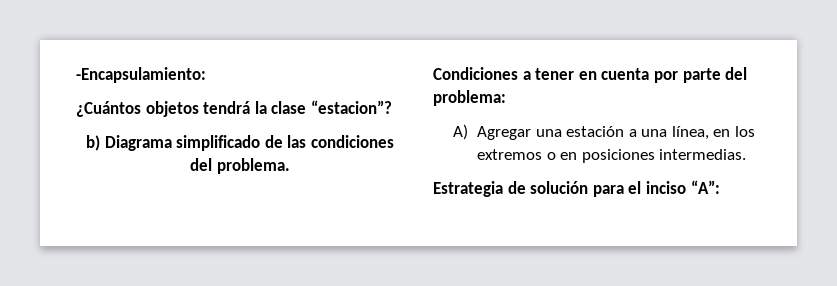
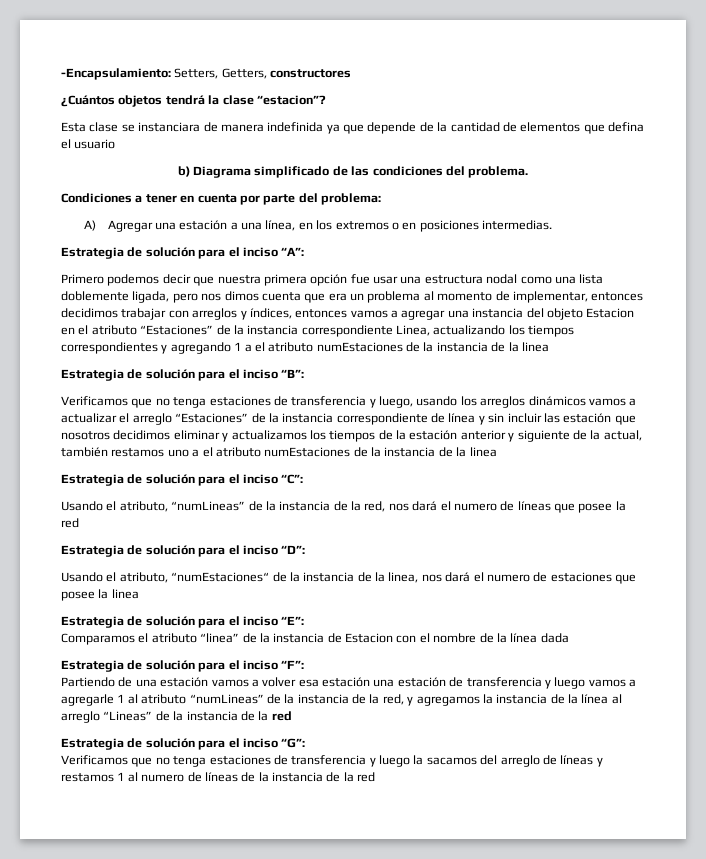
(206, 75) none -> [174,68,352,79] Setters, Getters, constructores
(392, 107) none -> [61,122,644,134] [61,139,116,149] // Esta clase se instanciara de manera indefinida ya que depende de la cantidad de elementos que defina el usuario
(720, 187) none -> [61,274,604,286] [61,291,644,303] [61,308,635,320] [61,325,575,337] [61,342,549,354] [61,369,305,381] [61,396,637,408] [61,413,636,425] [61,430,642,442] [61,447,497,457] [61,474,304,486] [61,501,626,513] [61,518,79,528] [61,545,306,557] [61,572,636,584] [61,589,139,601] [61,616,305,628] [61,633,569,645] [61,660,305,672] [61,677,636,689] [61,694,622,706] [61,711,292,723] [61,738,306,750] [61,755,603,767] [61,772,376,782] // Primero podemos decir que nuestra primera opción fue usar una estructura nodal como una lista doblemente ligada, pero nos dimos cuenta que era un problema al momento de implementar, entonces decidimos trabajar con arreglos y índices, entonces vamos a agregar una instancia del objeto Estacion en el atributo “Estaciones” de la instancia correspondiente Linea, actualizando los tiempos correspondientes y agregando 1 a el atributo numEstaciones de la instancia de la linea // Estrategia de solución para el inciso “B”: // Verificamos que no tenga estaciones de transferencia y luego, usando los arreglos dinámicos vamos a actualizar el arreglo “Estaciones” de la instancia correspondiente de línea y sin incluir las estación que nosotros decidimos eliminar y actualizamos los tiempos de la estación anterior y siguiente de la actual, también restamos uno a el atributo numEstaciones de la instancia de la linea // Estrategia de solución para el inciso “C”: // Usando el atributo, “numLineas” de la instancia de la red, nos dará el numero de líneas que posee la red // Estrategia de solución para el inciso “D”: // Usando el atributo, “numEstaciones“ de la instancia de la linea, nos dará el numero de estaciones que posee la linea // Estrategia de solución para el inciso “E”: // Comparamos el atributo “linea” de la instancia de Estacion con el nombre de la línea dada // Estrategia de solución para el inciso “F”: // Partiendo de una estación vamos a volver esa estación una estación de transferencia y luego vamos a agregarle 1 al atributo “numLineas” de la instancia de la red, y agregamos la instancia de la línea al arreglo “Lineas” de la instancia de la red // Estrategia de solución para el inciso “G”: // Verificamos que no tenga estaciones de transferencia y luego la sacamos del arreglo de líneas y restamos 1 al numero de líneas de la instancia de la red

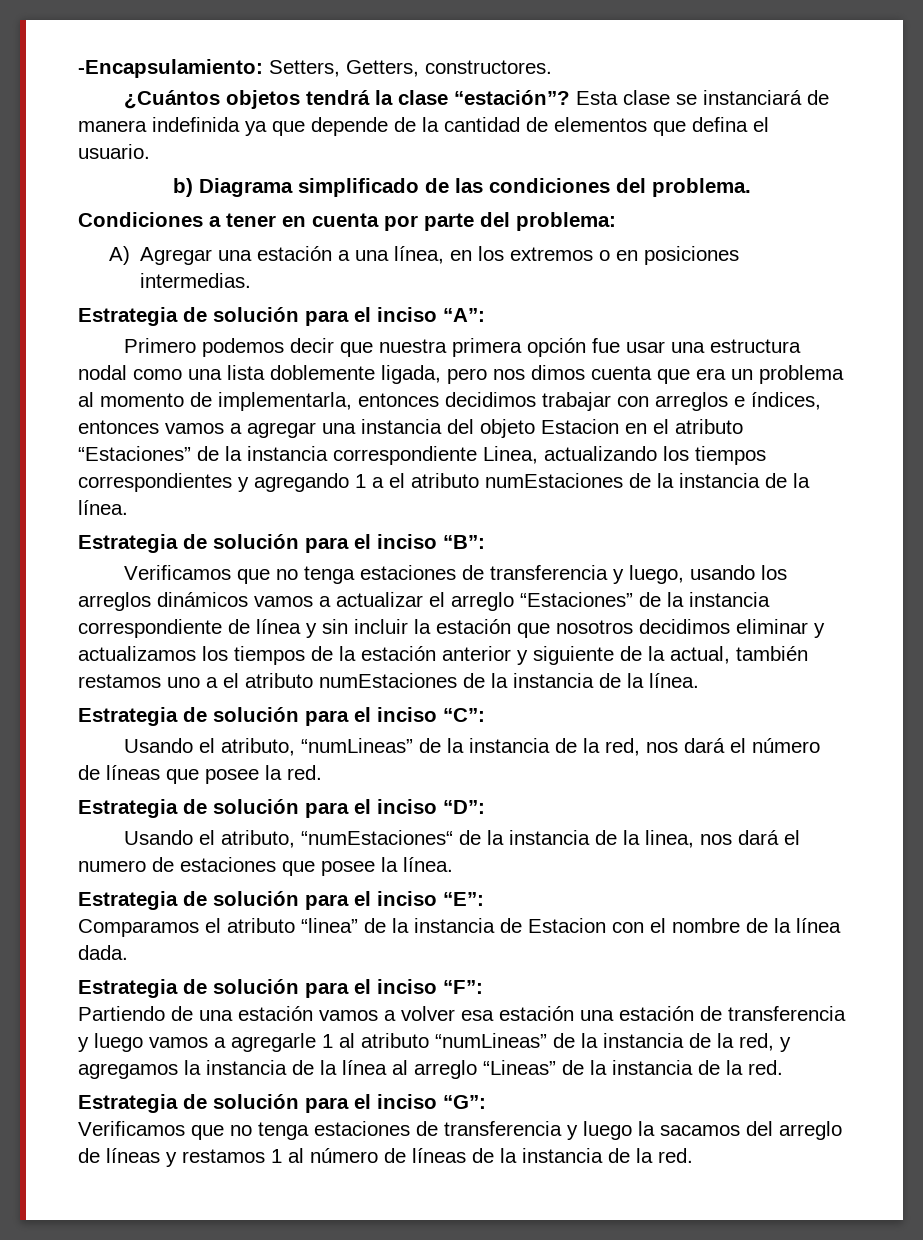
[270,69,352,78] constructores -> [425,60,552,74] constructores.
[256,95,326,105] “estacion”? // -> [454,90,571,105] “estación”?
[138,122,201,132] instanciara -> [703,90,803,105] instanciará
[74,139,116,149] usuario -> [78,144,150,159] usuario.
[512,291,588,303] implementar, -> [218,392,352,411] implementarla,
[240,310,247,320] y -> [734,396,745,407] e
[521,342,549,352] linea -> [78,500,128,515] línea.
[543,413,560,423] las -> [414,619,431,634] la
[469,447,497,457] linea -> [649,673,699,688] línea.
[453,503,497,511] numero -> [752,738,821,753] número
[61,518,79,528] red -> [287,765,322,780] red.
[111,589,139,599] linea -> [403,857,453,872] línea.
[540,633,569,643] dada -> [78,945,128,960] dada.
[271,711,292,721] red -> [748,1060,783,1075] red.
[141,774,185,782] numero -> [310,1148,378,1163] número
[357,772,376,782] red -> [658,1148,693,1163] red.

